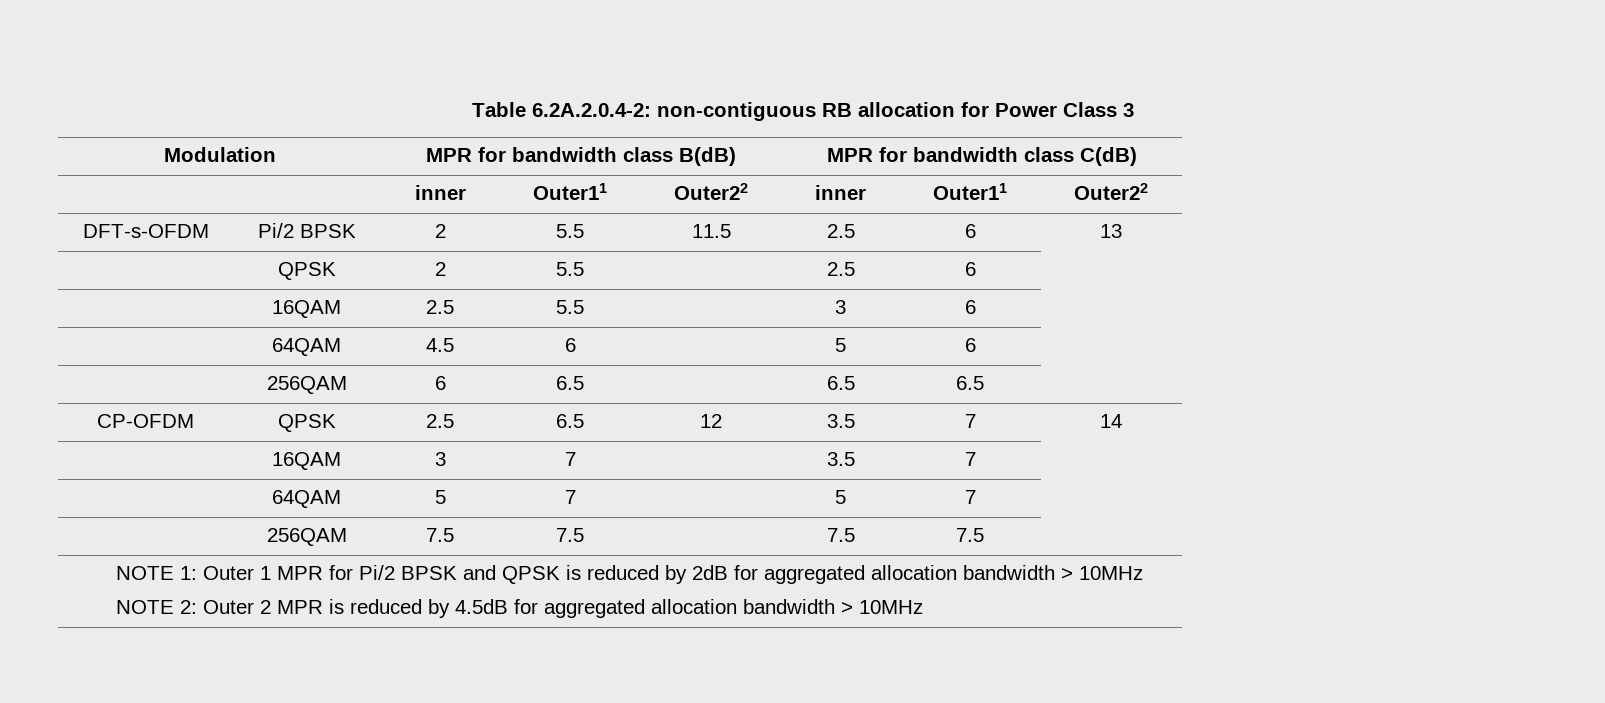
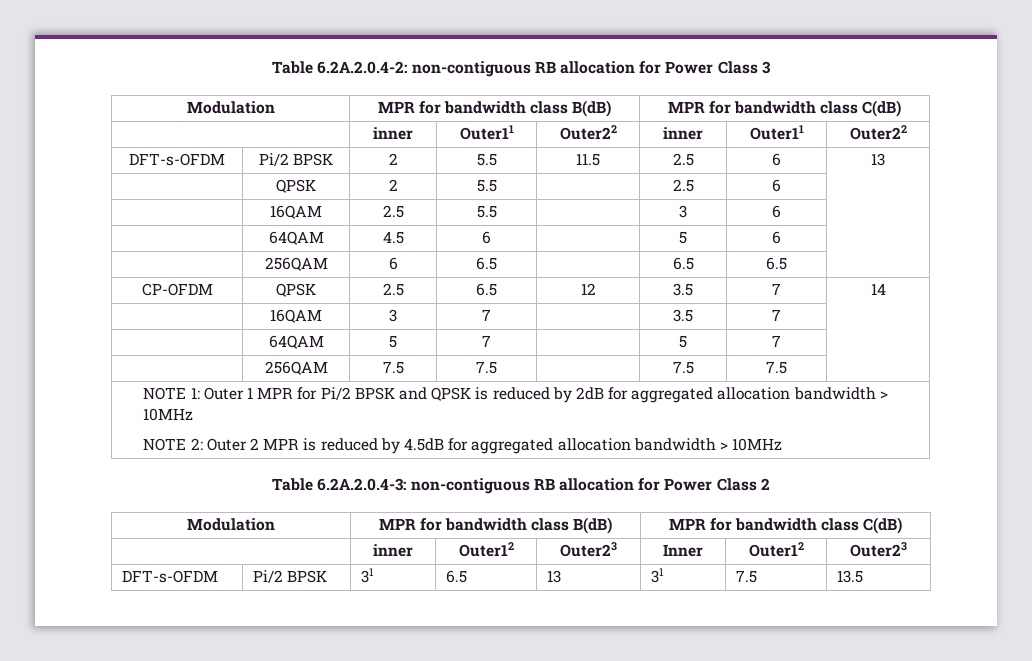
(924, 607) none -> [272,478,770,494] [187,518,275,531] [378,517,613,534] [668,517,903,534] [373,544,413,557] [458,542,514,557] [560,542,617,557] [663,544,703,557] [748,542,804,557] [850,542,907,557] [121,570,218,583] [252,570,327,583] [360,568,374,583] [445,570,467,583] [546,570,561,583] [650,568,664,583] [735,570,757,583] [836,570,863,583] // Table 6.2A.2.0.4-3: non-contiguous RB allocation for Power Class 2 // Modulation | MPR for bandwidth class B(dB) | MPR for bandwidth class C(dB) // | inner | Outer12 | Outer23 | Inner | Outer12 | Outer23 // DFT-s-OFDM | Pi/2 BPSK | 31 | 6.5 | 13 | 31 | 7.5 | 13.5

